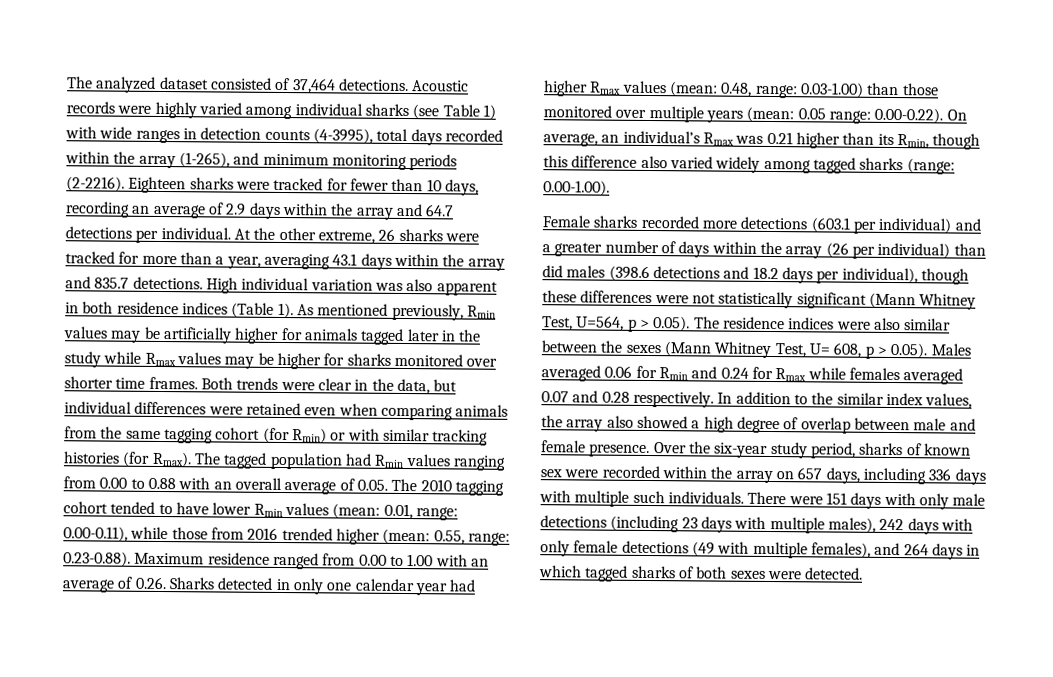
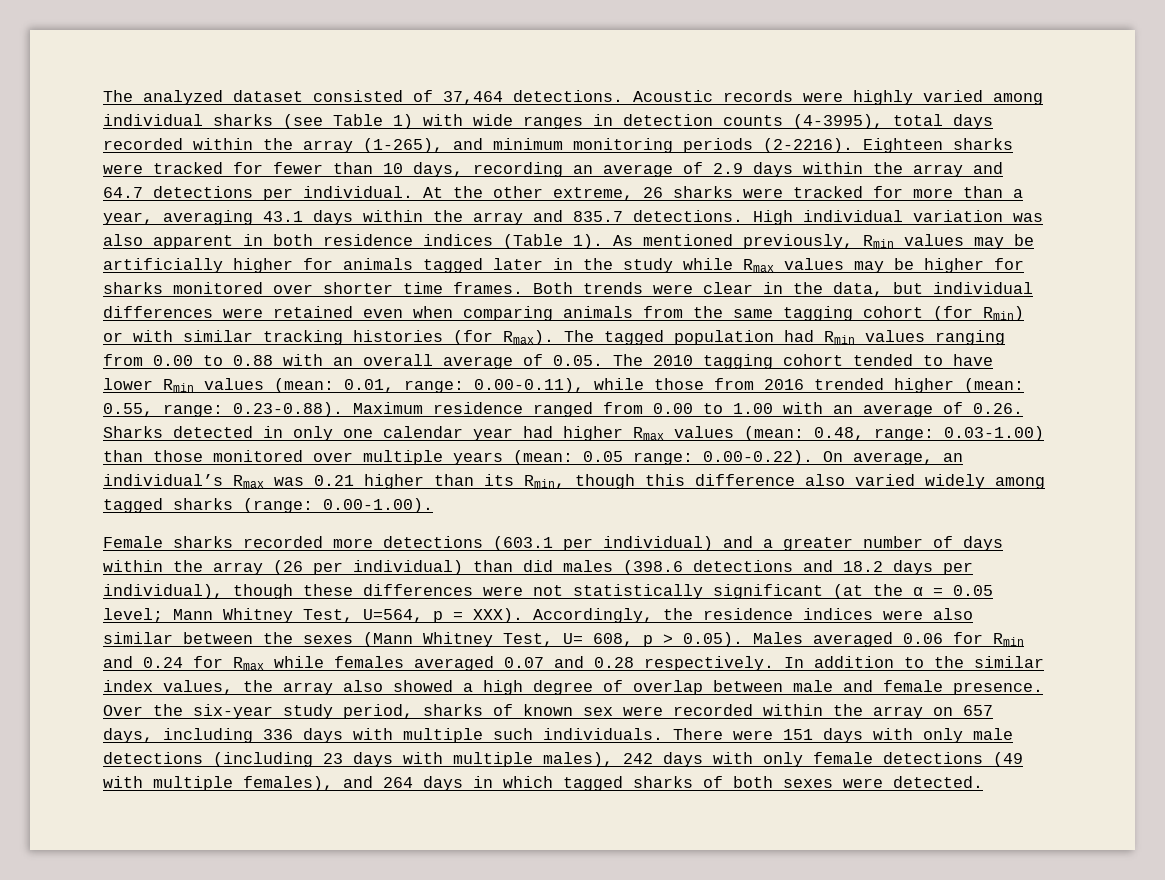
[868,292,977,310] [542,315,720,332] (Mann Whitney Test, U=564, p > 0.05). The -> [833,584,993,599] [103,608,693,623] (at the α = 0.05 level; Mann Whitney Test, U=564, p = XXX). Accordingly, the

